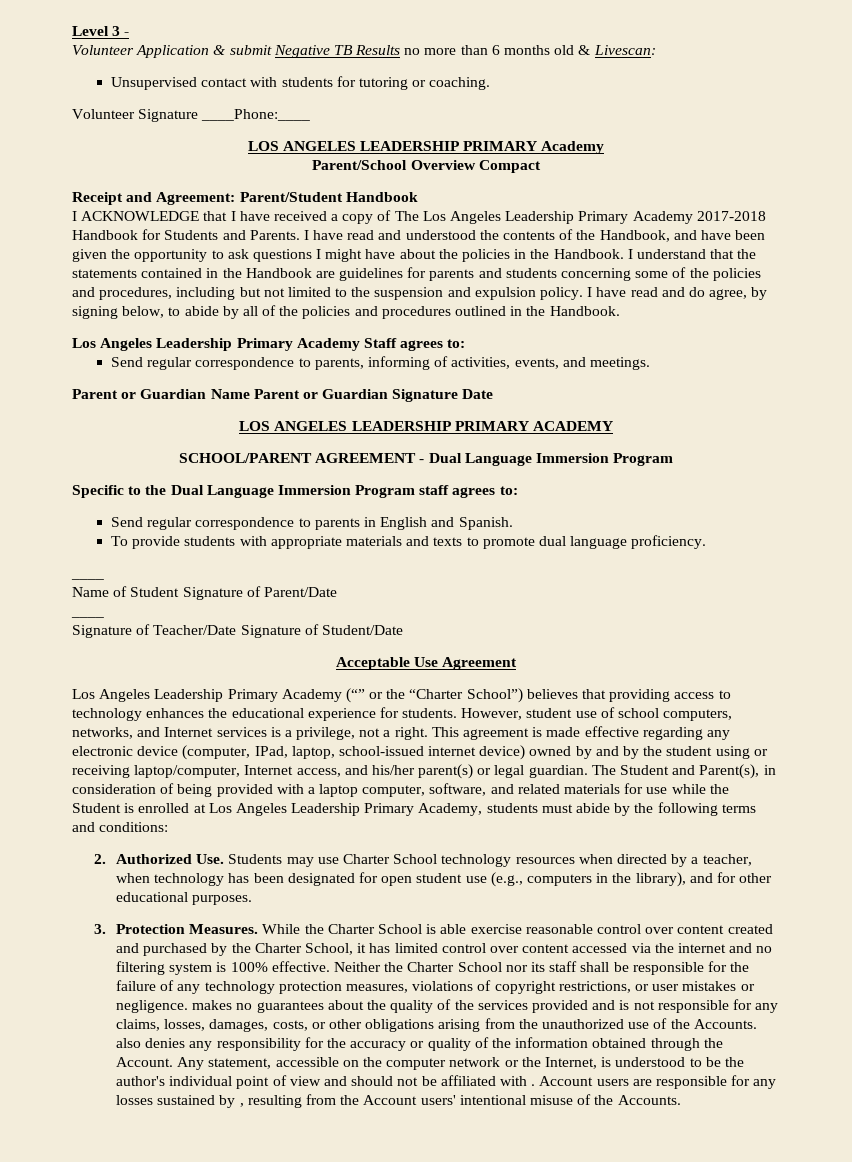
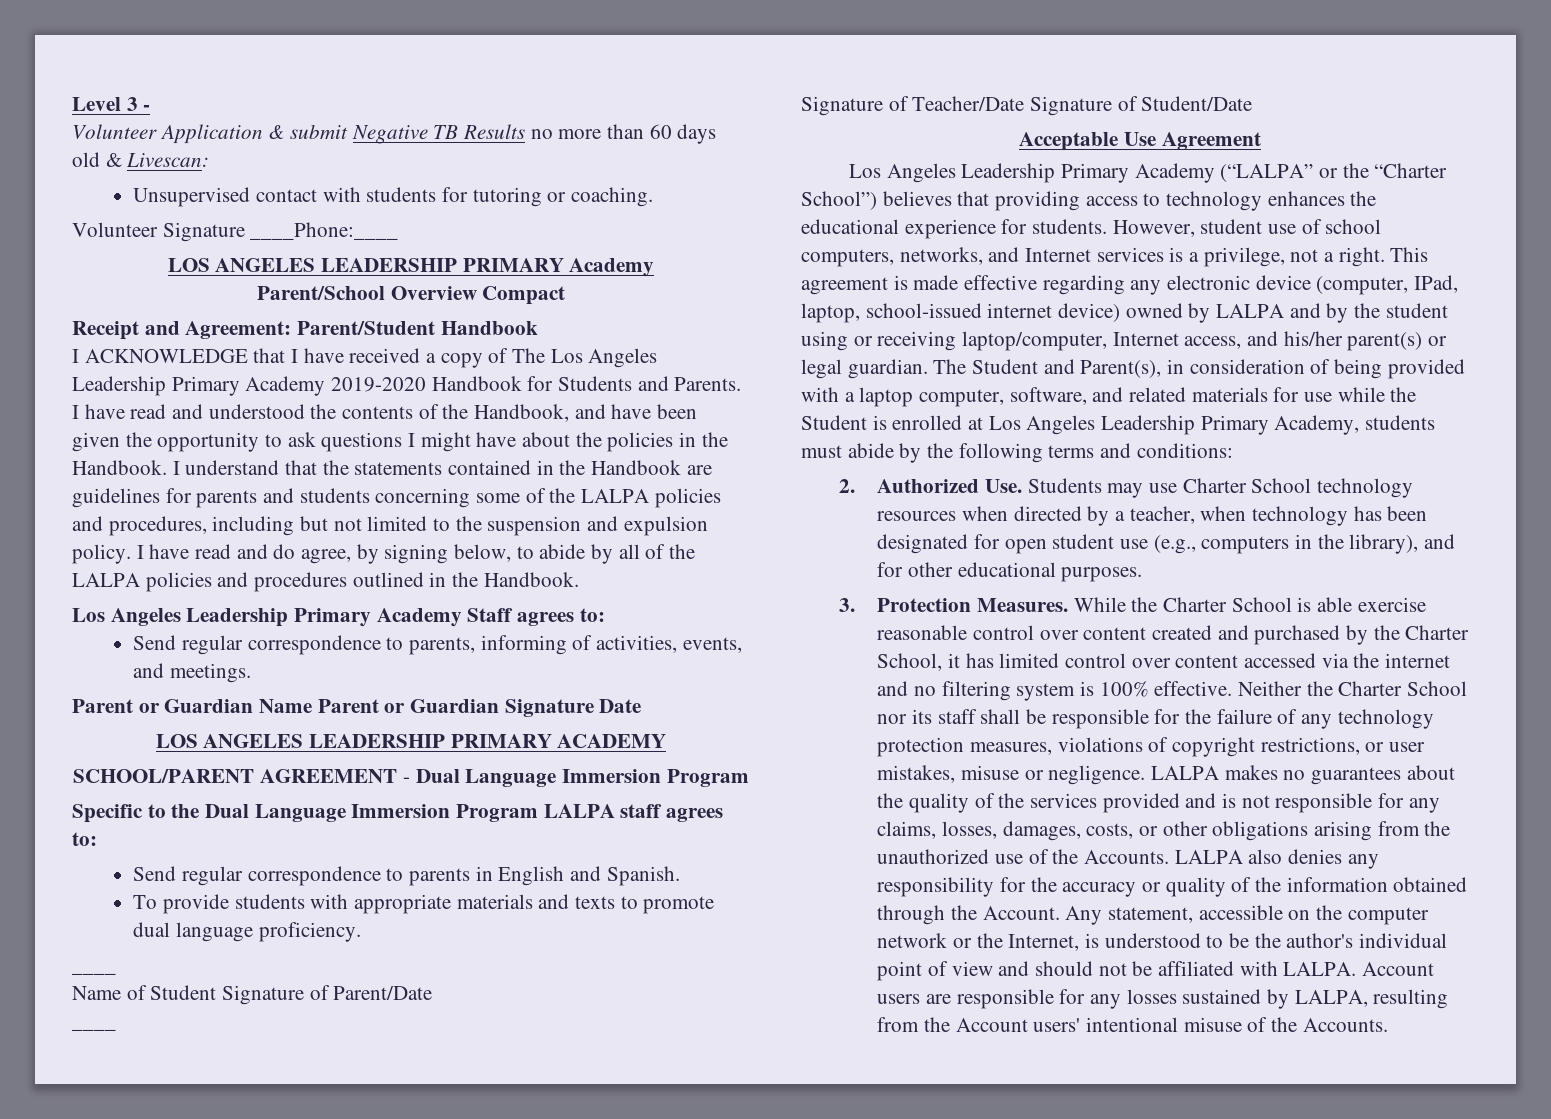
[491,45,551,55] 6 months -> [649,124,717,144] 60 days
[696,211,766,221] 2017-2018 -> [331,377,427,392] 2019-2020
(709, 273) none -> [581,489,650,503] LALPA
(299, 311) none -> [72,573,140,587] LALPA
(416, 491) none -> [543,804,615,818] LALPA
[345,688,365,703] (“” -> [1220,164,1314,182] (“LALPA”
(592, 752) none -> [1216,304,1285,318] LALPA
[682,981,737,991] mistakes -> [877,765,1020,783] mistakes, misuse
(189, 1006) none -> [1151,766,1220,780] LALPA
(757, 1024) none -> [1174,850,1243,864] LALPA
[531,1084,536,1086] . -> [1283,962,1357,976] LALPA.
[239,1103,244,1107] , -> [1294,990,1368,1007] LALPA,

